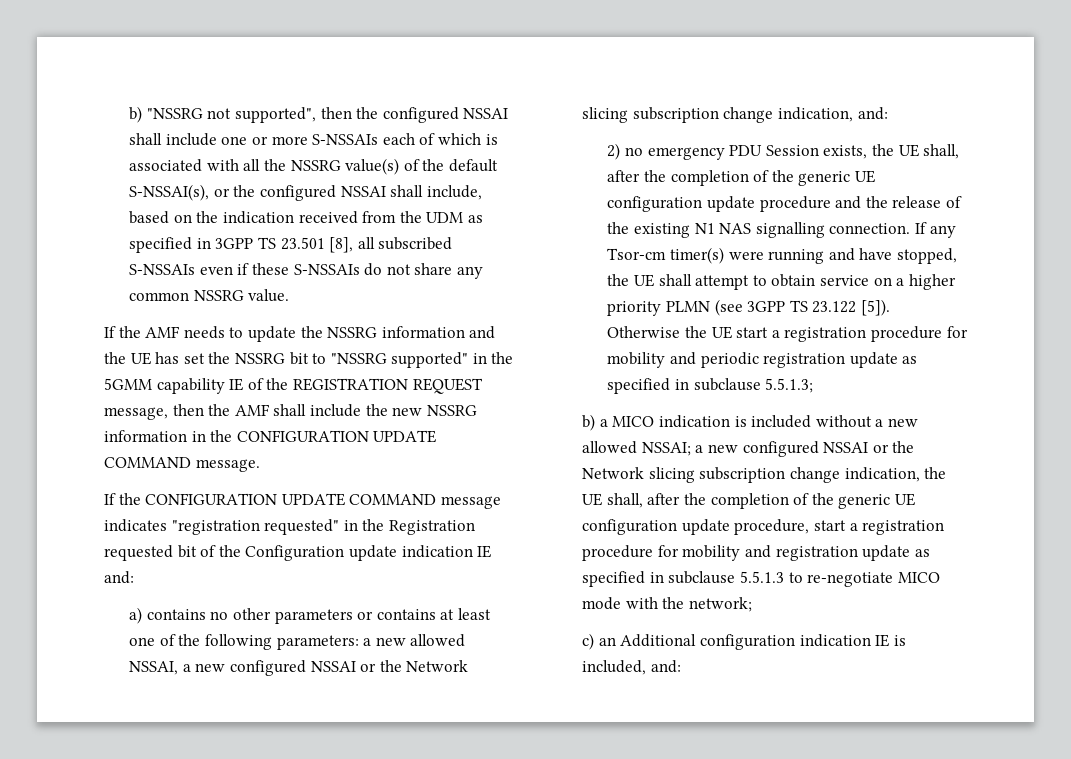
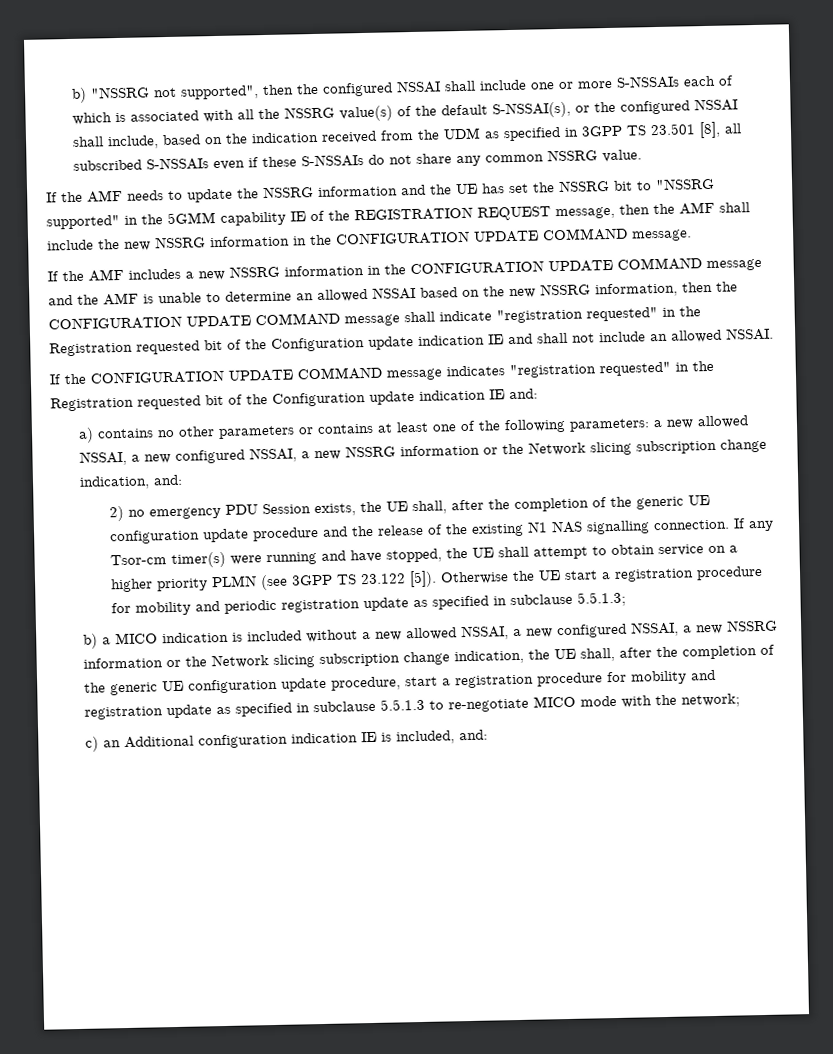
(260, 465) none -> [47,257,762,282] [48,281,738,306] [48,306,701,331] [49,327,774,357] // If the AMF includes a new NSSRG information in the CONFIGURATION UPDATE COMMAND message and the AMF is unable to determine an allowed NSSAI based on the new NSSRG information, then the CONFIGURATION UPDATE COMMAND message shall indicate "registration requested" in the Registration requested bit of the Configuration update indication IE and shall not include an allowed NSSAI.
[310,661,356,672] NSSAI -> [249,444,481,463] NSSAI, a new NSSRG information
[641,441,869,457] NSSAI; a new configured NSSAI -> [461,619,779,641] [83,657,164,669] NSSAI, a new configured NSSAI, a new NSSRG information

